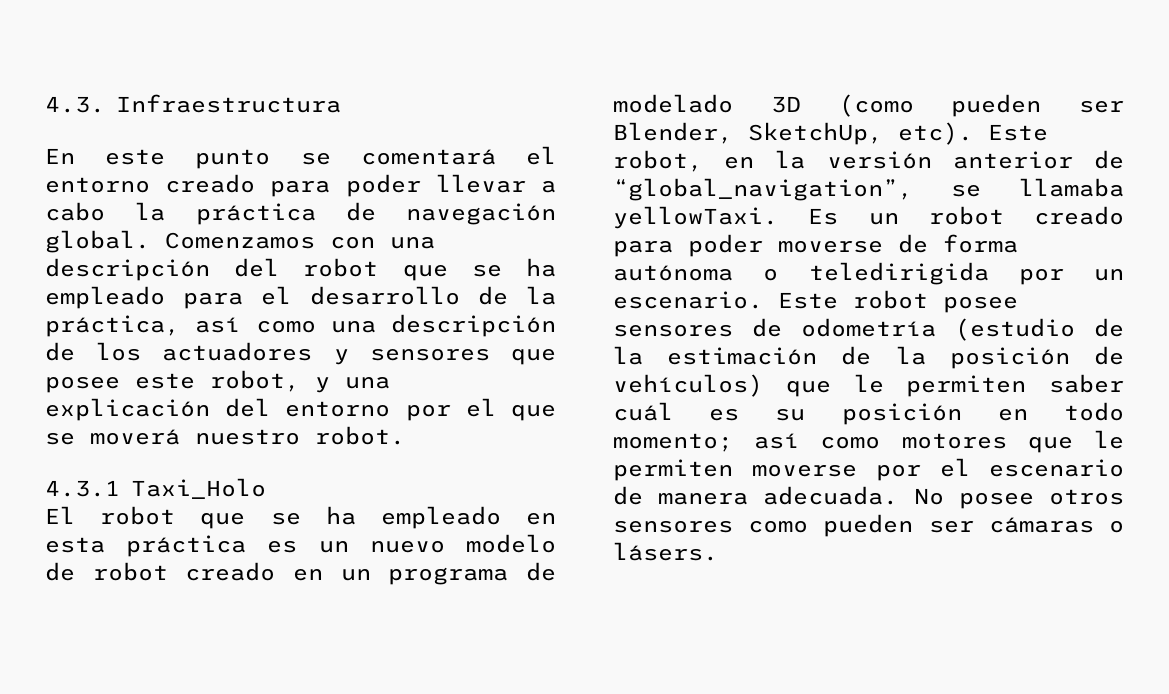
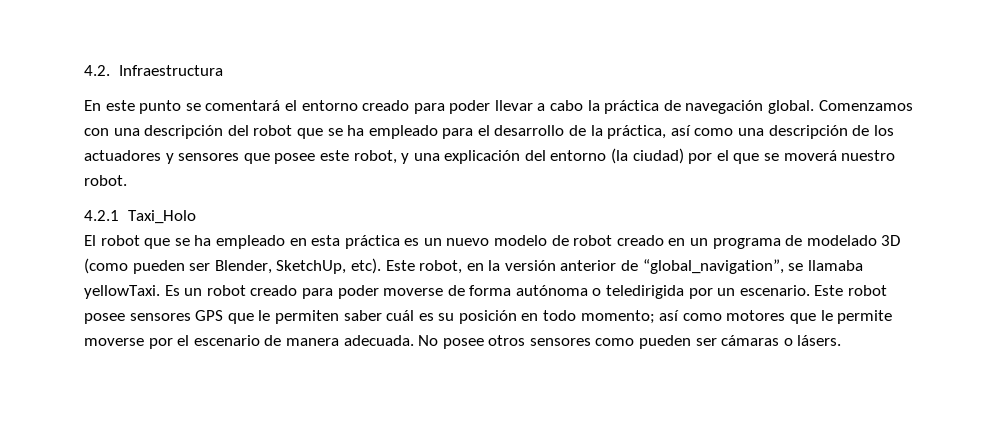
[45,96,105,113] 4.3. -> [84,65,110,76] 4.2.
(391, 409) none -> [611,148,684,164] (la ciudad)
[45,480,120,497] 4.3.1 -> [84,210,119,221] 4.2.1
[752,318,1124,341] [613,346,1124,369] [613,374,763,397] de odometría (estudio de la estimación de la posición de vehículos) -> [195,310,224,321] GPS
[613,459,733,481] permiten -> [837,310,893,324] permite

